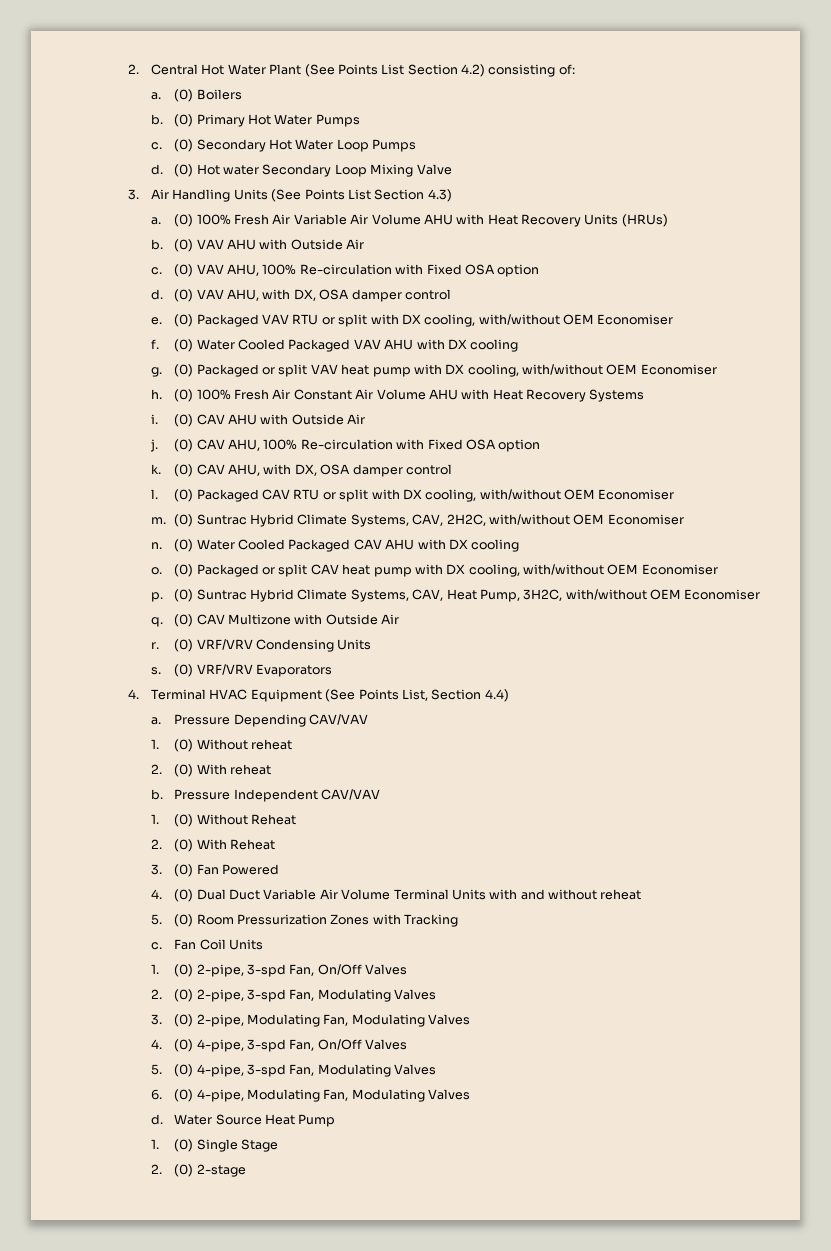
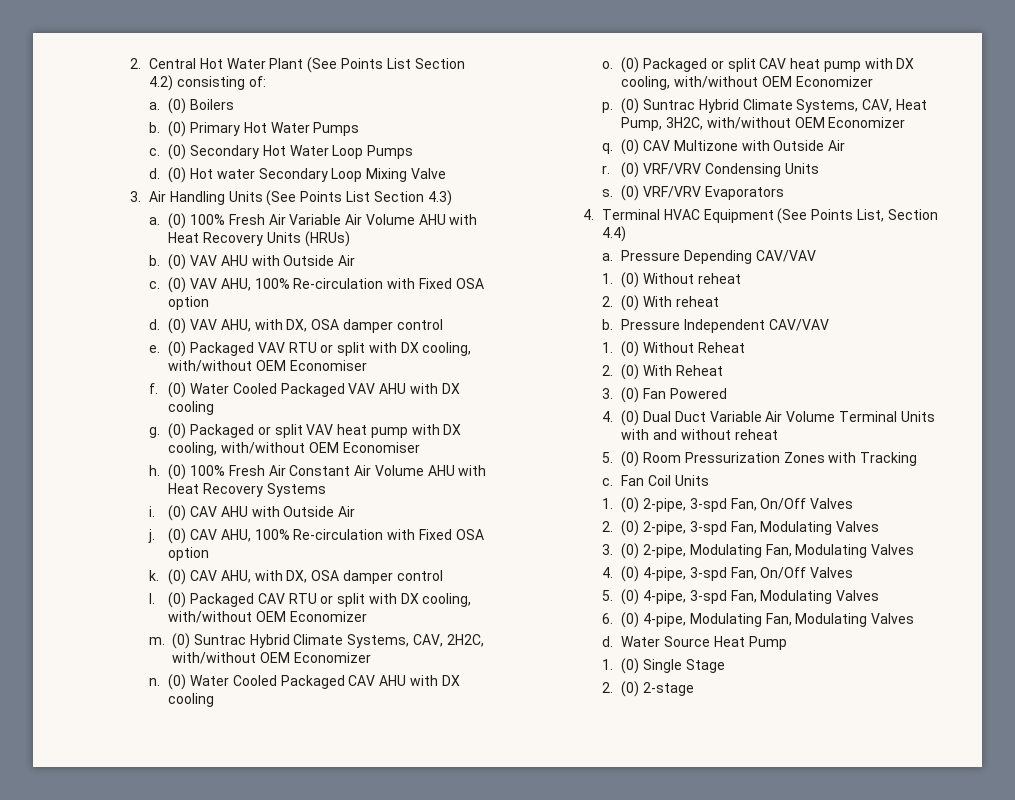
[598,489,675,500] Economiser -> [289,611,367,622] Economizer
[607,514,684,525] Economiser -> [293,652,371,663] Economizer
[641,564,718,575] Economiser -> [795,76,873,87] Economizer
[684,589,761,600] Economiser -> [828,117,906,128] Economizer

